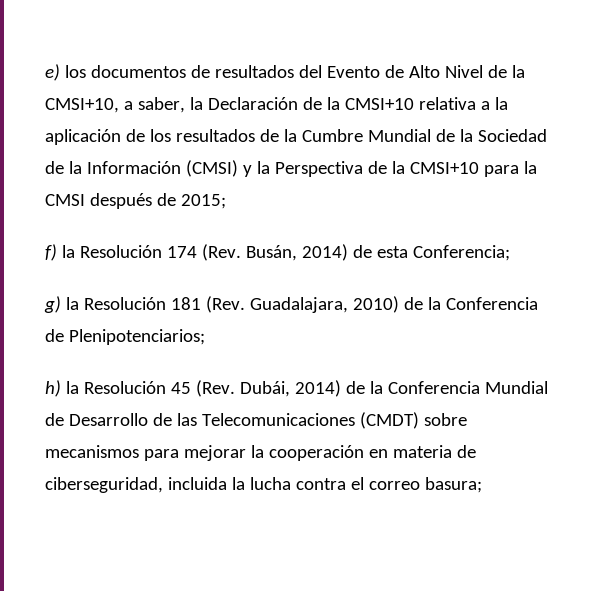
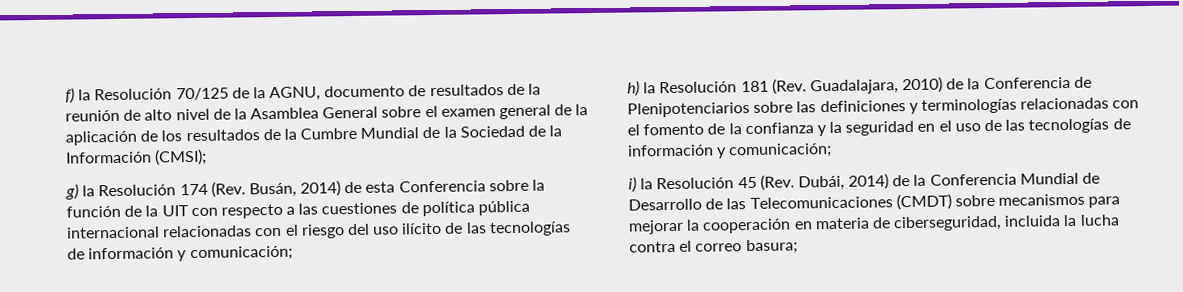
[45,64,525,81] [45,97,490,113] e) los documentos de resultados del Evento de Alto Nivel de la CMSI+10, a saber, la Declaración de la CMSI+10 relativa a -> [65,83,542,104] [65,104,573,122] f) la Resolución 70/125 de la AGNU, documento de resultados de la reunión de alto nivel de la Asamblea General sobre el examen general de
[185,160,537,177] [45,193,226,209] [45,244,57,261] (CMSI) y la Perspectiva de la CMSI+10 para la CMSI después de 2015; // f) -> [155,148,208,166] [65,183,79,200] (CMSI); // g)
[412,245,510,261] [44,296,61,313] Conferencia; // g) -> [398,179,546,193] [66,200,531,219] [66,221,571,239] [67,245,293,262] [627,80,640,97] Conferencia sobre la función de la UIT con respecto a las cuestiones de política pública internacional relacionadas con el riesgo del uso ilícito de las tecnologías de información y comunicación; // h)
[68,329,205,345] [45,380,61,397] Plenipotenciarios; // h) -> [627,97,1140,118] [627,118,1131,137] [627,142,833,159] [628,176,637,193] Plenipotenciarios sobre las definiciones y terminologías relacionadas con el fomento de la confianza y la seguridad en el uso de las tecnologías de información y comunicación; // i)

